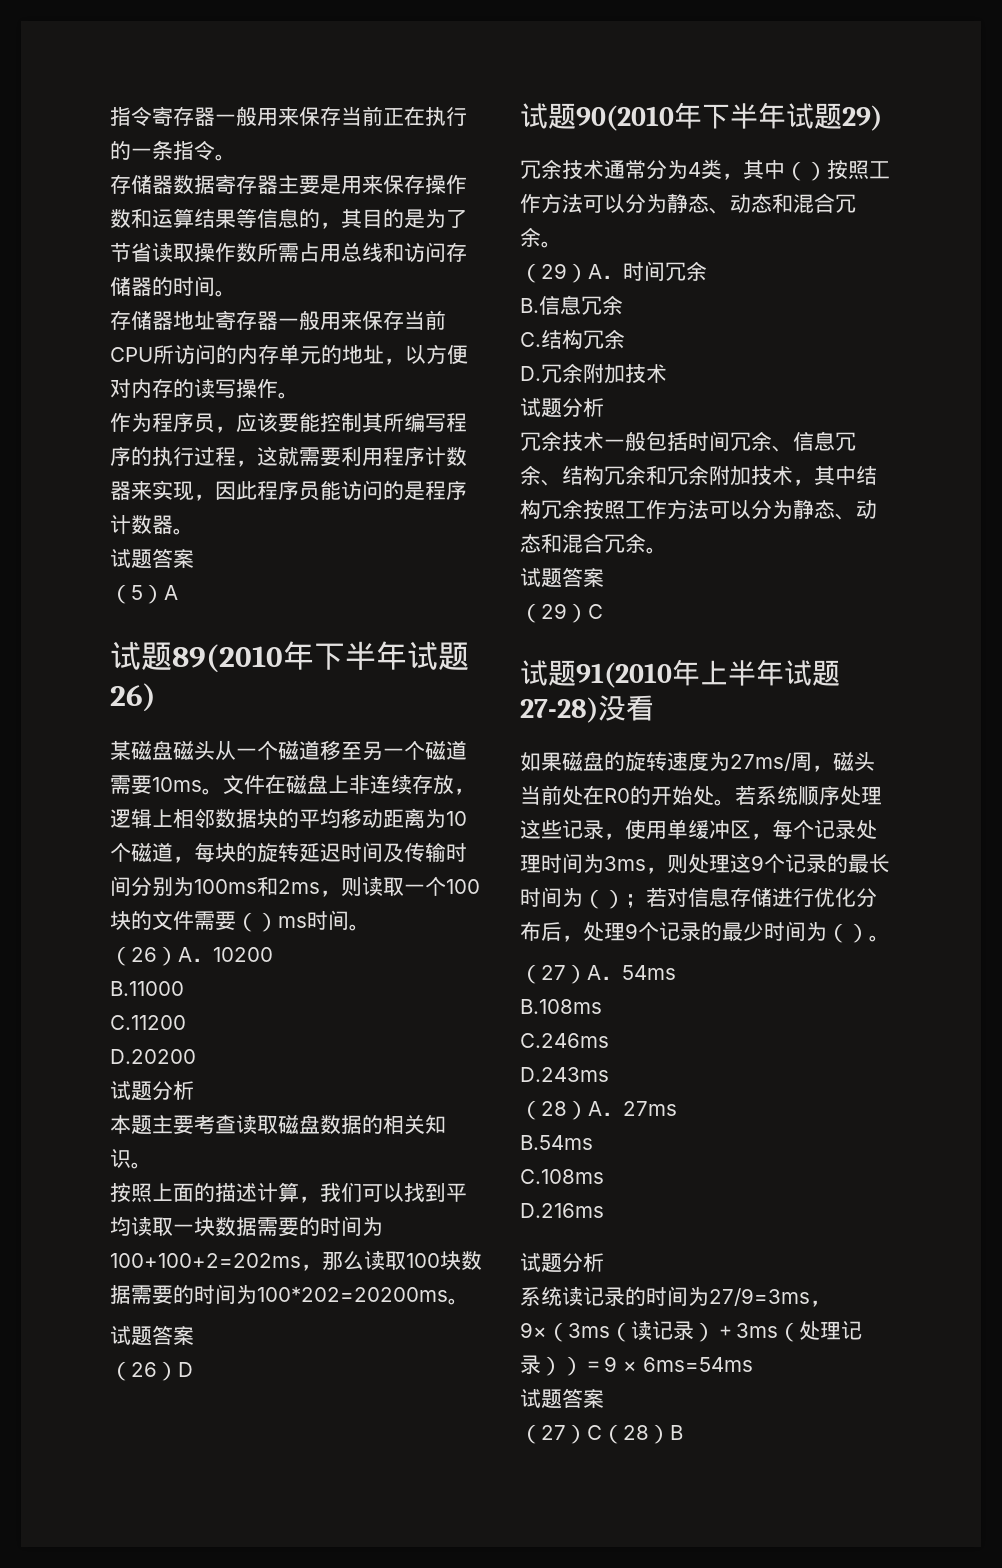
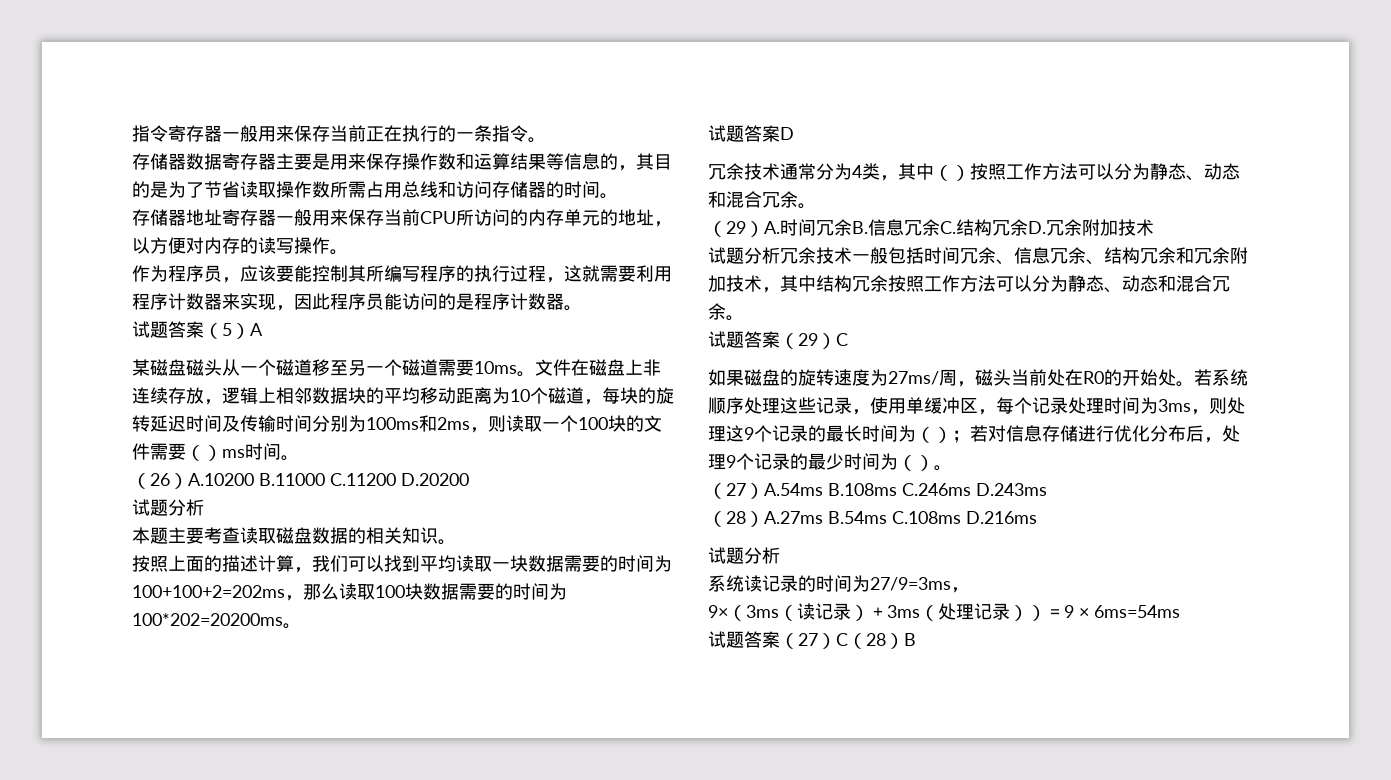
(194, 558) // -> (204, 329) none
[110,641,469,673] [110,683,156,712] // 试题89(2010年下半年试题26) -> (263, 329) none
[178,947,273,962] A．10200 // -> [188,473,254,486] A.10200
(184, 988) // -> (325, 479) none
(186, 1022) // -> (396, 479) none
[110,1361,178,1381] // （26） -> (780, 133) none
[520,102,882,131] // 试题90(2010年下半年试题29) -> (794, 133) none
[588,261,707,281] A．时间冗余 // -> [764,219,852,236] A.时间冗余
(623, 305) // -> (940, 227) none
(625, 339) // -> (1028, 227) none
(604, 407) // -> (780, 255) none
(604, 577) // -> (780, 339) none
[520,659,840,688] [520,695,654,723] // 试题91(2010年上半年试题27-28)没看 -> (848, 339) none
[587,965,676,980] A．54ms // -> [764,483,823,496] A.54ms
(602, 1006) // -> (897, 489) none
(609, 1040) // -> (971, 489) none
[588,1101,677,1116] A．27ms // -> [764,511,823,524] A.27ms
(593, 1142) // -> (887, 517) none
(604, 1176) // -> (961, 517) none
(604, 1398) // -> (780, 639) none

